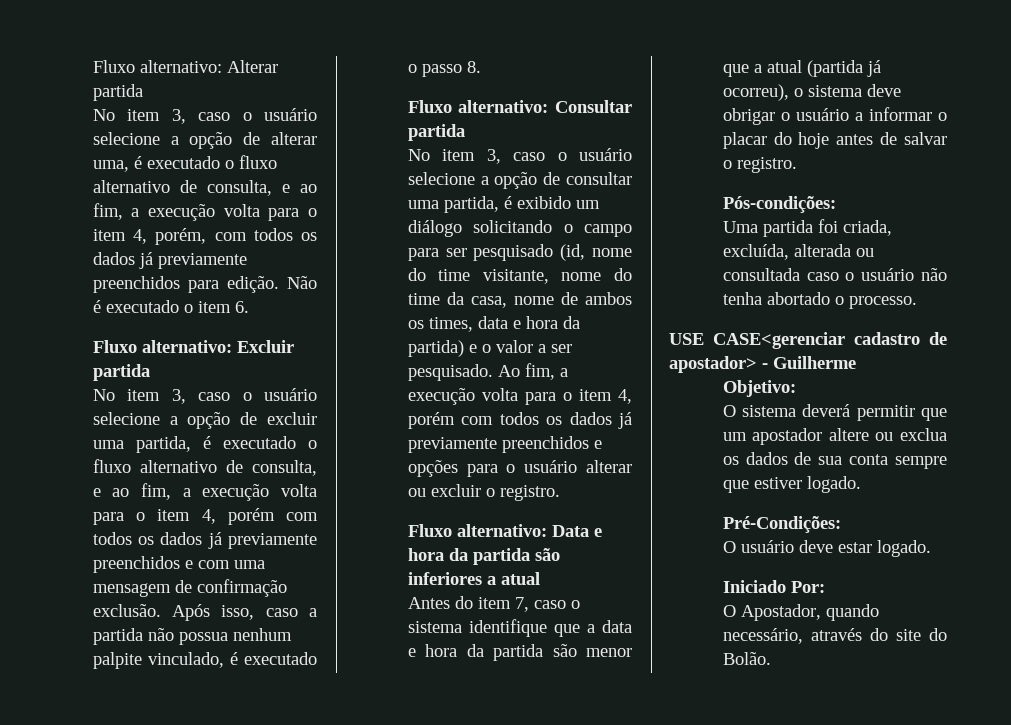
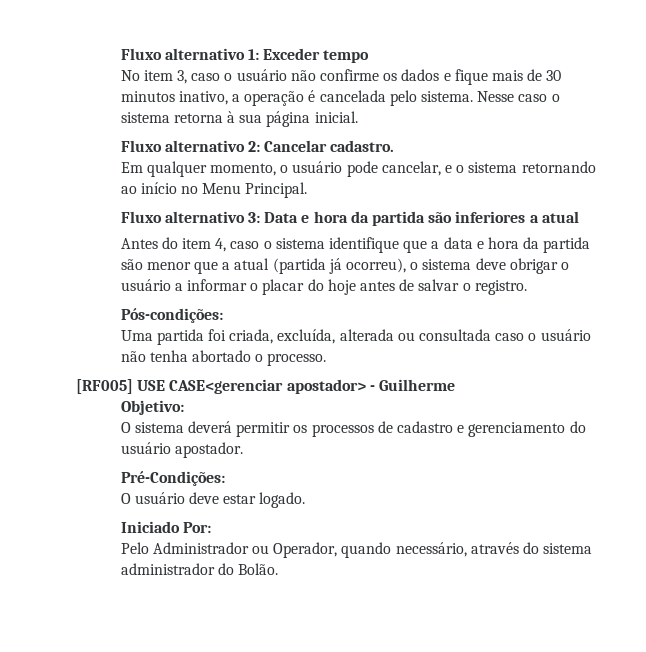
[92,60,278,73] [92,84,143,101] [92,108,318,124] [92,132,318,149] [92,155,277,172] [92,180,318,196] [92,203,317,221] [92,228,317,245] [92,252,247,269] [92,276,317,293] [92,300,249,313] [92,340,294,353] [92,364,150,381] [92,388,318,404] [92,412,318,429] [92,436,318,453] [92,459,317,476] [92,483,317,501] [92,508,318,525] [92,532,318,549] [92,556,265,573] [92,579,287,597] [92,604,318,621] [92,628,292,645] [92,652,317,669] [407,61,481,77] [407,100,632,113] [407,124,465,141] [407,148,632,164] [407,172,632,189] [407,196,600,213] [407,220,632,237] [407,244,632,261] [407,268,632,284] [407,292,632,308] [407,316,580,332] [407,340,572,357] [407,363,568,381] [407,388,632,405] [407,412,632,429] [407,436,602,453] [407,460,632,477] [407,484,560,501] [407,524,547,537] Fluxo alternativo: Alterar partida // No item 3, caso o usuário selecione a opção de alterar uma, é executado o fluxo alternativo de consulta, e ao fim, a execução volta para o item 4, porém, com todos os dados já previamente preenchidos para edição. Não é executado o item 6. // Fluxo alternativo: Excluir partida // No item 3, caso o usuário selecione a opção de excluir uma partida, é executado o fluxo alternativo de consulta, e ao fim, a execução volta para o item 4, porém com todos os dados já previamente preenchidos e com uma mensagem de confirmação exclusão. Após isso, caso a partida não possua nenhum palpite vinculado, é executado o passo 8. // Fluxo alternativo: Consultar partida // No item 3, caso o usuário selecione a opção de consultar uma partida, é exibido um diálogo solicitando o campo para ser pesquisado (id, nome do time visitante, nome do time da casa, nome de ambos os times, data e hora da partida) e o valor a ser pesquisado. Ao fim, a execução volta para o item 4, porém com todos os dados já previamente preenchidos e opções para o usuário alterar ou excluir o registro. // Fluxo alternativo: -> [120,48,370,63] [120,69,562,85] [120,90,560,106] [120,111,358,127] [120,140,395,152] [120,161,596,177] [120,182,308,198] [120,211,261,223] Fluxo alternativo 1: Exceder tempo // No item 3, caso o usuário não confirme os dados e fique mais de 30 minutos inativo, a operação é cancelada pelo sistema. Nesse caso o sistema retorna à sua página inicial. // Fluxo alternativo 2: Cancelar cadastro. // Em qualquer momento, o usuário pode cancelar, e o sistema retornando ao início no Menu Principal. // Fluxo alternativo 3:
[514,597,529,612] 7, -> [215,238,227,252] 4,
(917, 302) none -> [76,379,133,394] [RF005]
[854,332,947,345] cadastro de -> (284, 386) none
[921,408,947,421] [722,428,947,445] [722,452,947,469] [722,476,861,493] que um apostador altere ou exclua os dados de sua conta sempre que estiver logado. -> [293,421,586,437] [120,442,243,458] os processos de cadastro e gerenciamento do usuário apostador.
[722,604,821,621] O Apostador, -> [120,542,338,558] Pelo Administrador ou Operador,
[895,629,921,641] site -> [543,543,593,554] [120,563,215,575] sistema administrador

